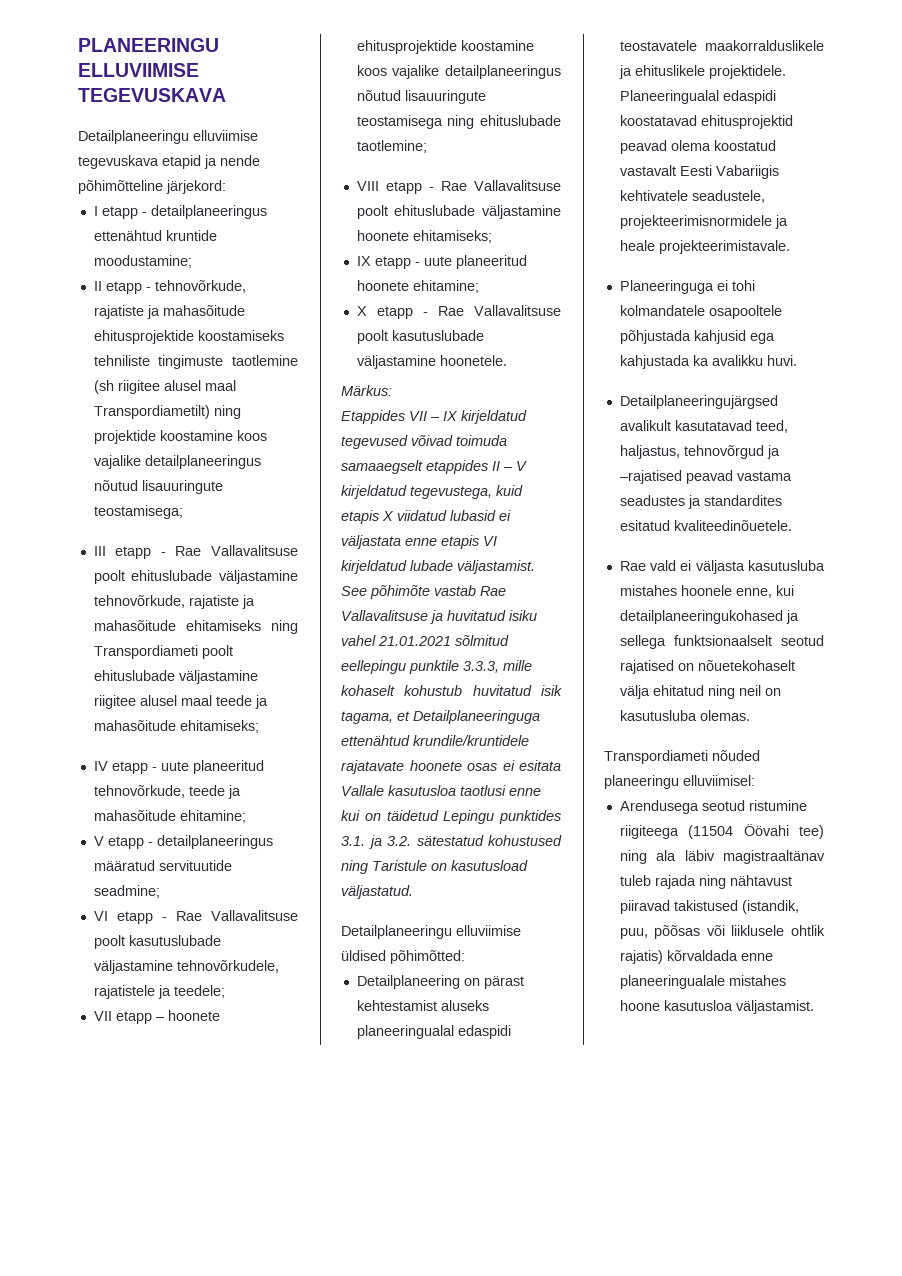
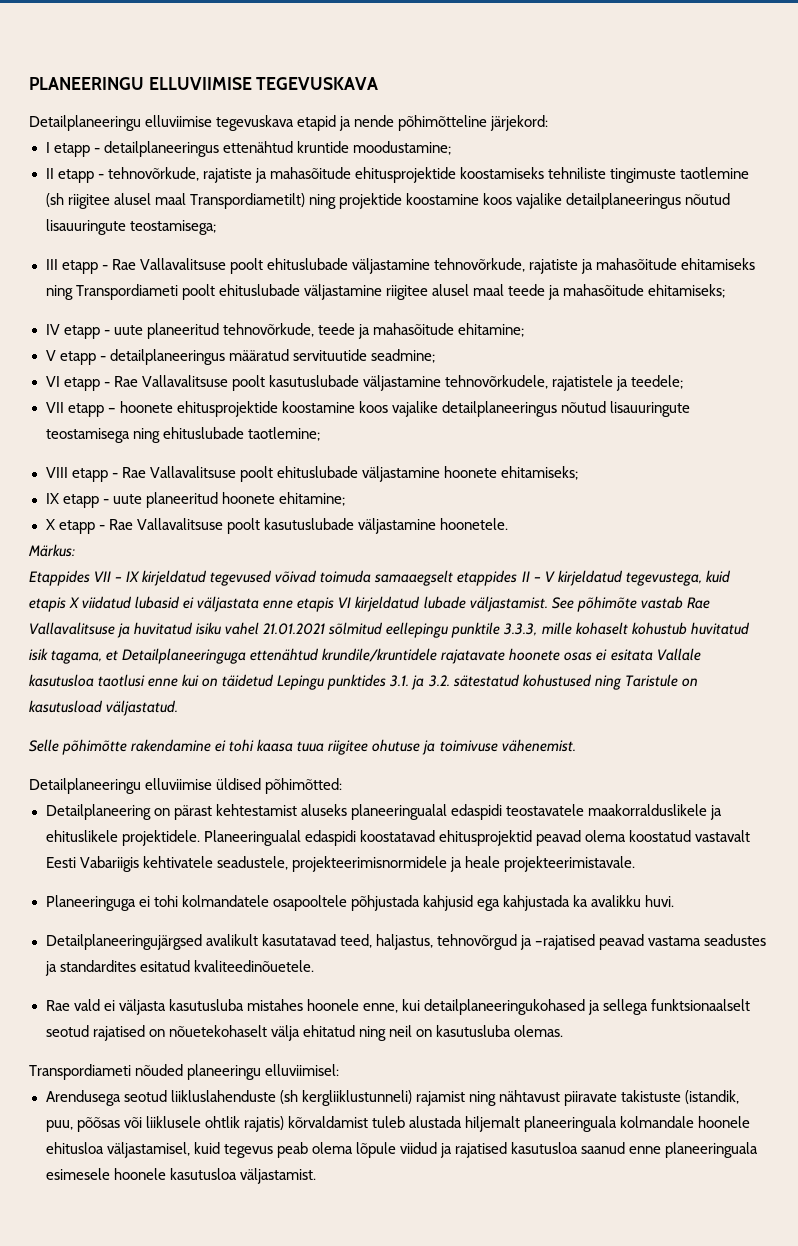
(413, 892) none -> [29,739,576,755] // Selle põhimõtte rakendamine ei tohi kaasa tuua riigitee ohutuse ja toimivuse vähenemist.
[748,800,807,811] [619,824,824,839] [619,850,825,864] [619,875,792,889] [619,900,738,914] ristumine riigiteega (11504 Öövahi tee) ning ala läbiv magistraaltänav tuleb rajada ning nähtavust piiravad takistused -> [170,1090,681,1106] liikluslahenduste (sh kergliiklustunneli) rajamist ning nähtavust piiravate takistuste
[666,950,773,961] [619,975,786,989] [619,1000,660,1011] kõrvaldada enne planeeringualale mistahes hoone -> [287,1116,751,1132] [45,1142,759,1158] [45,1168,166,1180] kõrvaldamist tuleb alustada hiljemalt planeeringuala kolmandale hoonele ehitusloa väljastamisel, kuid tegevus peab olema lõpule viidud ja rajatised kasutusloa saanud enne planeeringuala esimesele hoonele

